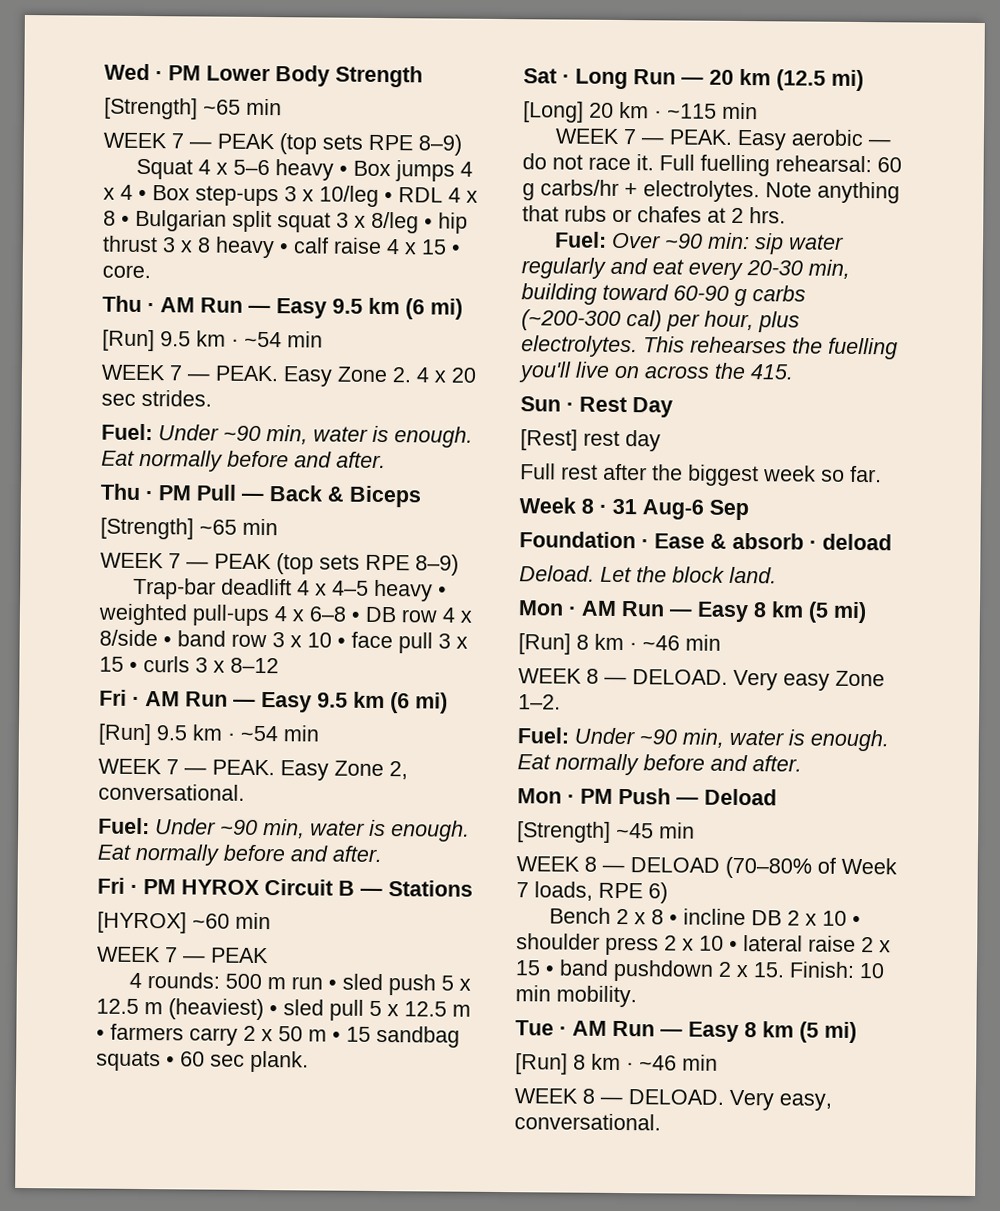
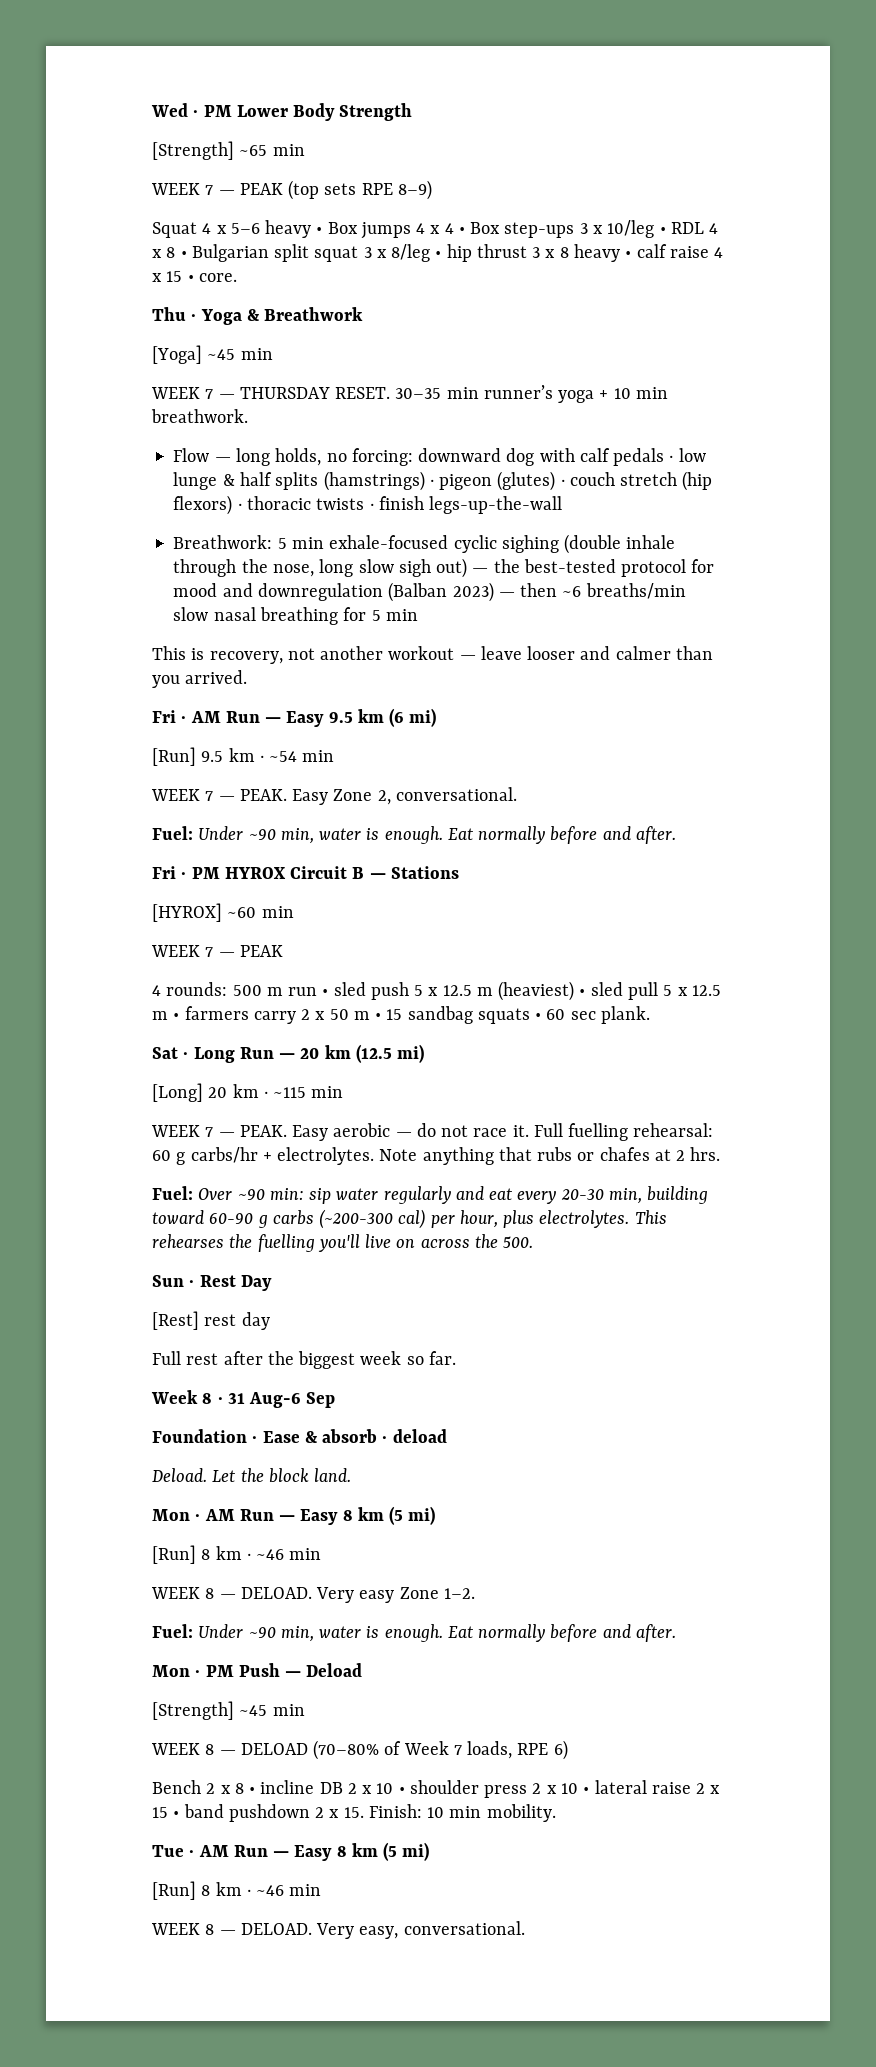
[160,297,463,320] [102,329,323,352] [101,364,476,387] [101,389,212,407] [101,423,473,448] [101,449,386,472] [100,483,421,508] [100,517,278,540] [100,552,459,576] [132,577,447,602] [98,603,472,627] [99,629,468,654] [99,656,279,674] AM Run — Easy 9.5 km (6 mi) // [Run] 9.5 km · ~54 min // WEEK 7 — PEAK. Easy Zone 2. 4 x 20 sec strides. // Fuel: Under ~90 min, water is enough. Eat normally before and after. // Thu · PM Pull — Back & Biceps // [Strength] ~65 min // WEEK 7 — PEAK (top sets RPE 8–9) // Trap-bar deadlift 4 x 4–5 heavy • weighted pull-ups 4 x 6–8 • DB row 4 x 8/side • band row 3 x 10 • face pull 3 x 15 • curls 3 x 8–12 -> [200,307,364,325] [152,345,273,364] [151,385,668,403] [151,409,248,423] [173,448,706,466] [173,471,713,491] [173,495,563,515] [173,534,676,554] [173,558,715,578] [173,582,686,602] [173,607,418,625] [152,646,713,664] [152,670,248,688] Yoga & Breathwork // [Yoga] ~45 min // WEEK 7 — THURSDAY RESET. 30–35 min runner’s yoga + 10 min breathwork. // Flow — long holds, no forcing: downward dog with calf pedals · low lunge & half splits (hamstrings) · pigeon (glutes) · couch stretch (hip flexors) · thoracic twists · finish legs-up-the-wall // Breathwork: 5 min exhale-focused cyclic sighing (double inhale through the nose, long slow sigh out) — the best-tested protocol for mood and downregulation (Balban 2023) — then ~6 breaths/min slow nasal breathing for 5 min // This is recovery, not another workout — leave looser and calmer than you arrived.
[750,364,794,380] 415. -> [503,1236,534,1248] 500.

